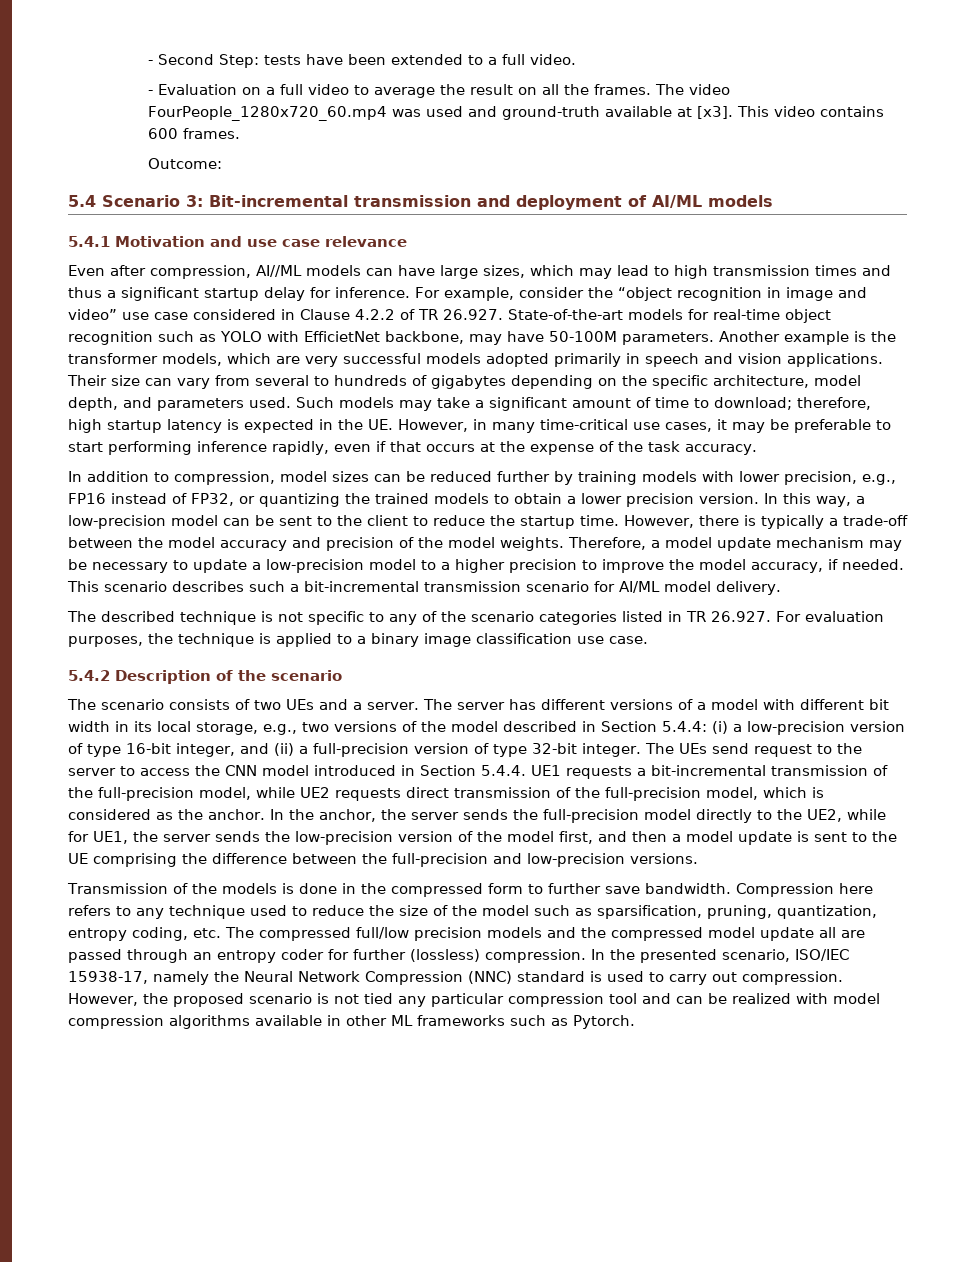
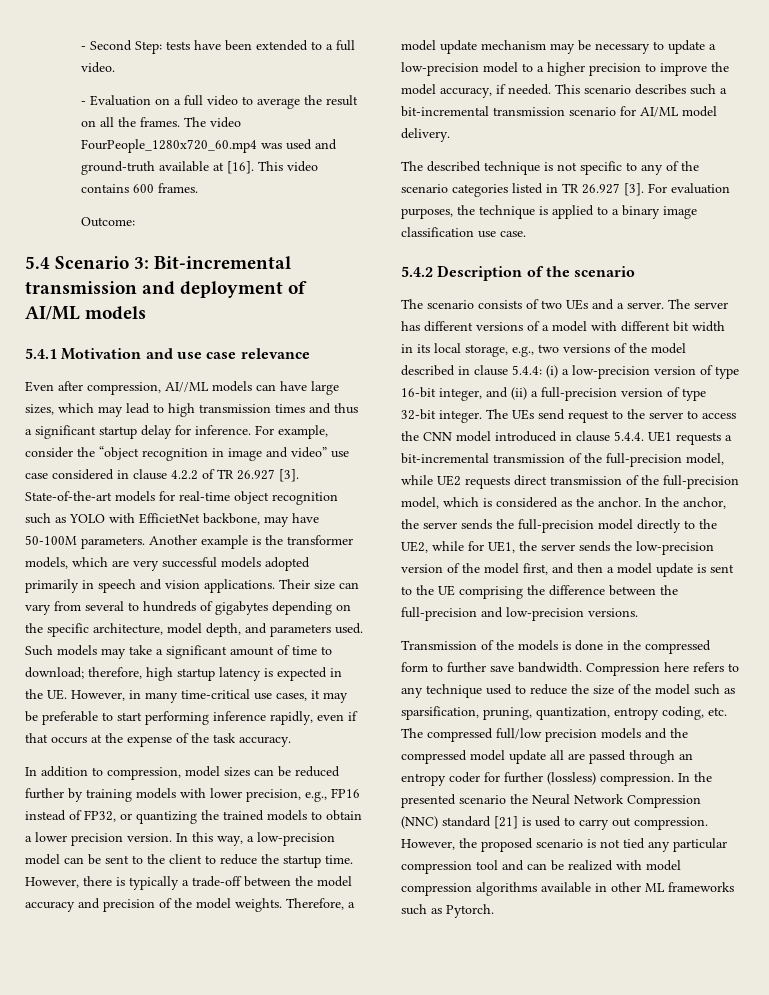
[697,106,734,119] [x3]. -> [226,161,254,174] [16].
[300,309,350,320] Clause -> [133,469,167,480] clause
[443,309,503,320] 26.927. -> [237,469,299,482] 26.927 [3].
[711,611,771,622] 26.927. -> [582,183,644,196] 26.927 [3].
[601,721,657,732] Section -> [474,365,508,376] clause
[420,765,476,776] Section -> [576,431,610,442] clause
[722,949,849,962] [68,971,209,985] scenario, ISO/IEC 15938-17, namely -> [459,795,506,804] scenario
(585, 976) none -> [494,816,518,829] [21]

